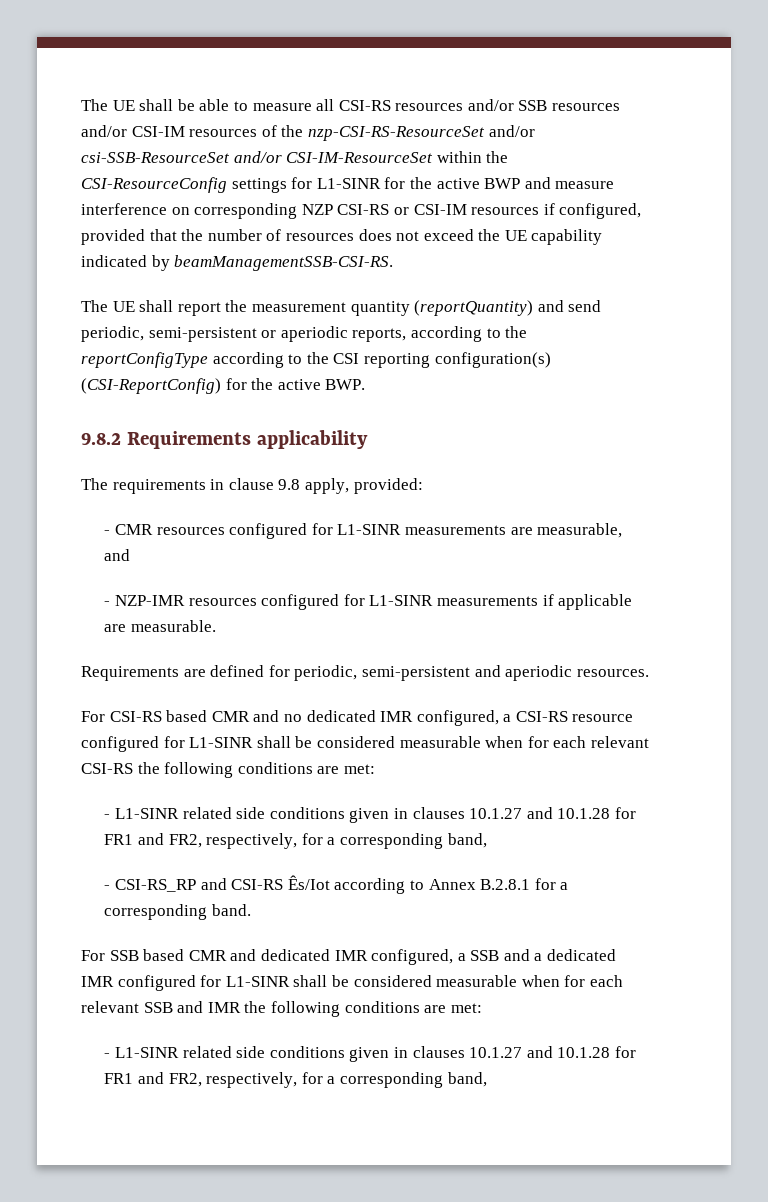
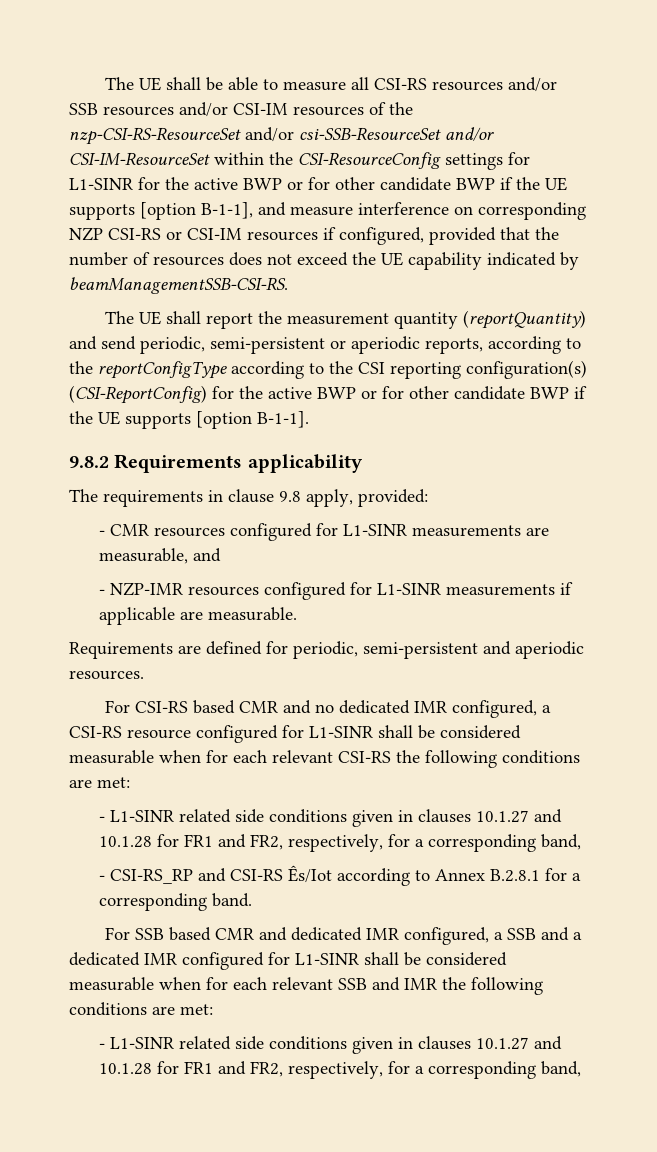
(521, 183) none -> [287,177,567,191] [69,202,253,220] or for other candidate BWP if the UE supports [option B-1-1],
[325,379,366,390] BWP. -> [317,386,587,400] [69,411,309,429] BWP or for other candidate BWP if the UE supports [option B-1-1].

